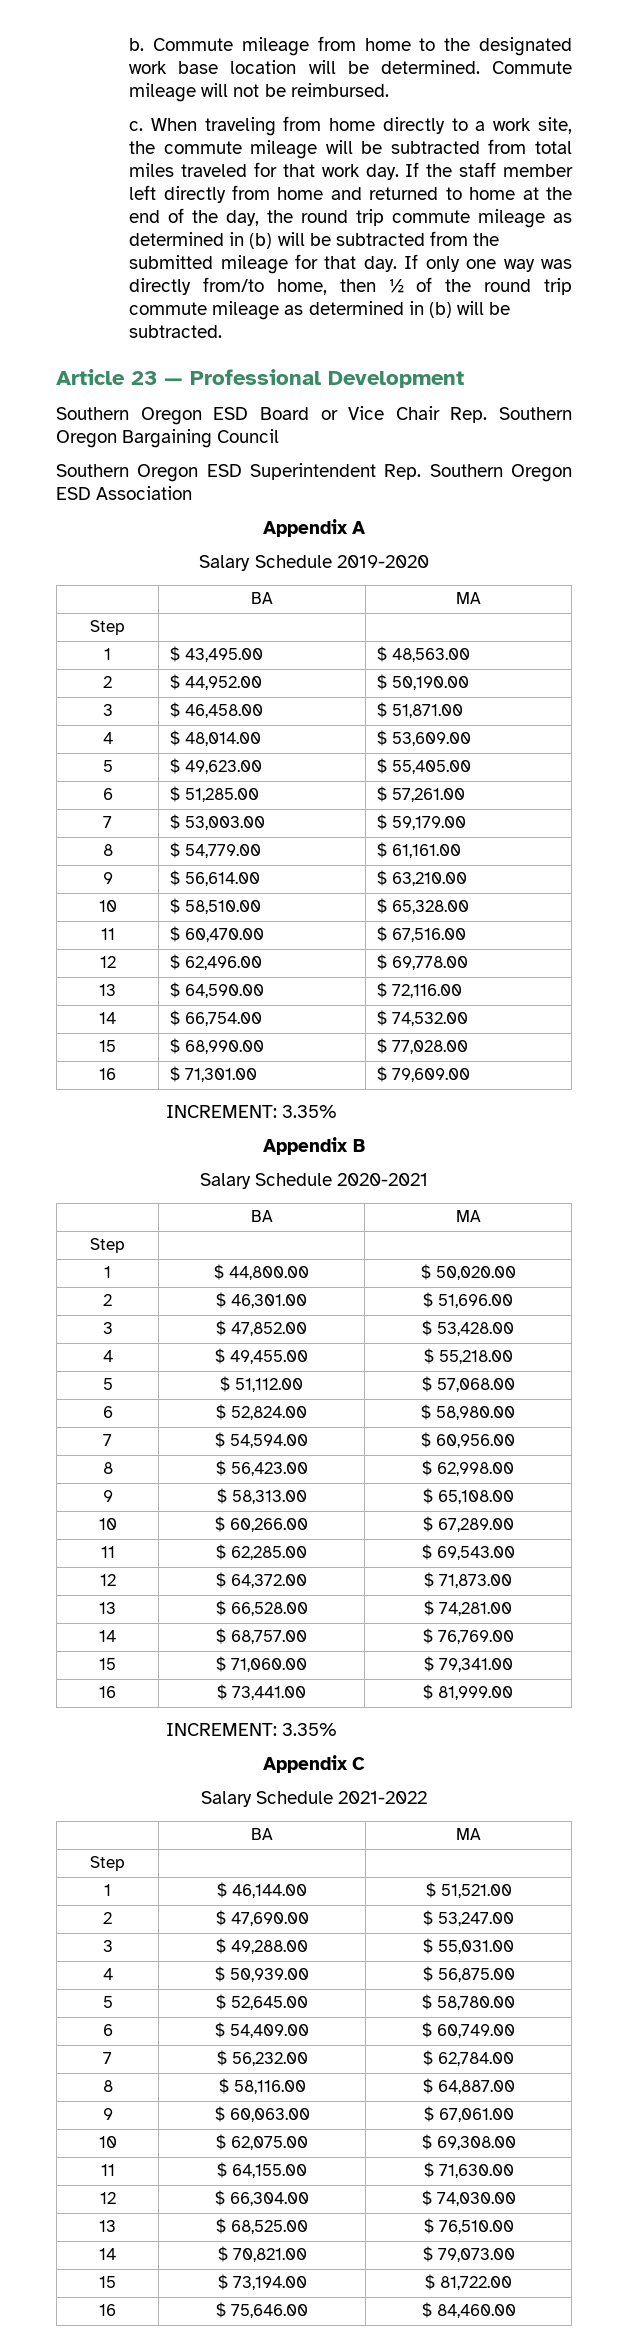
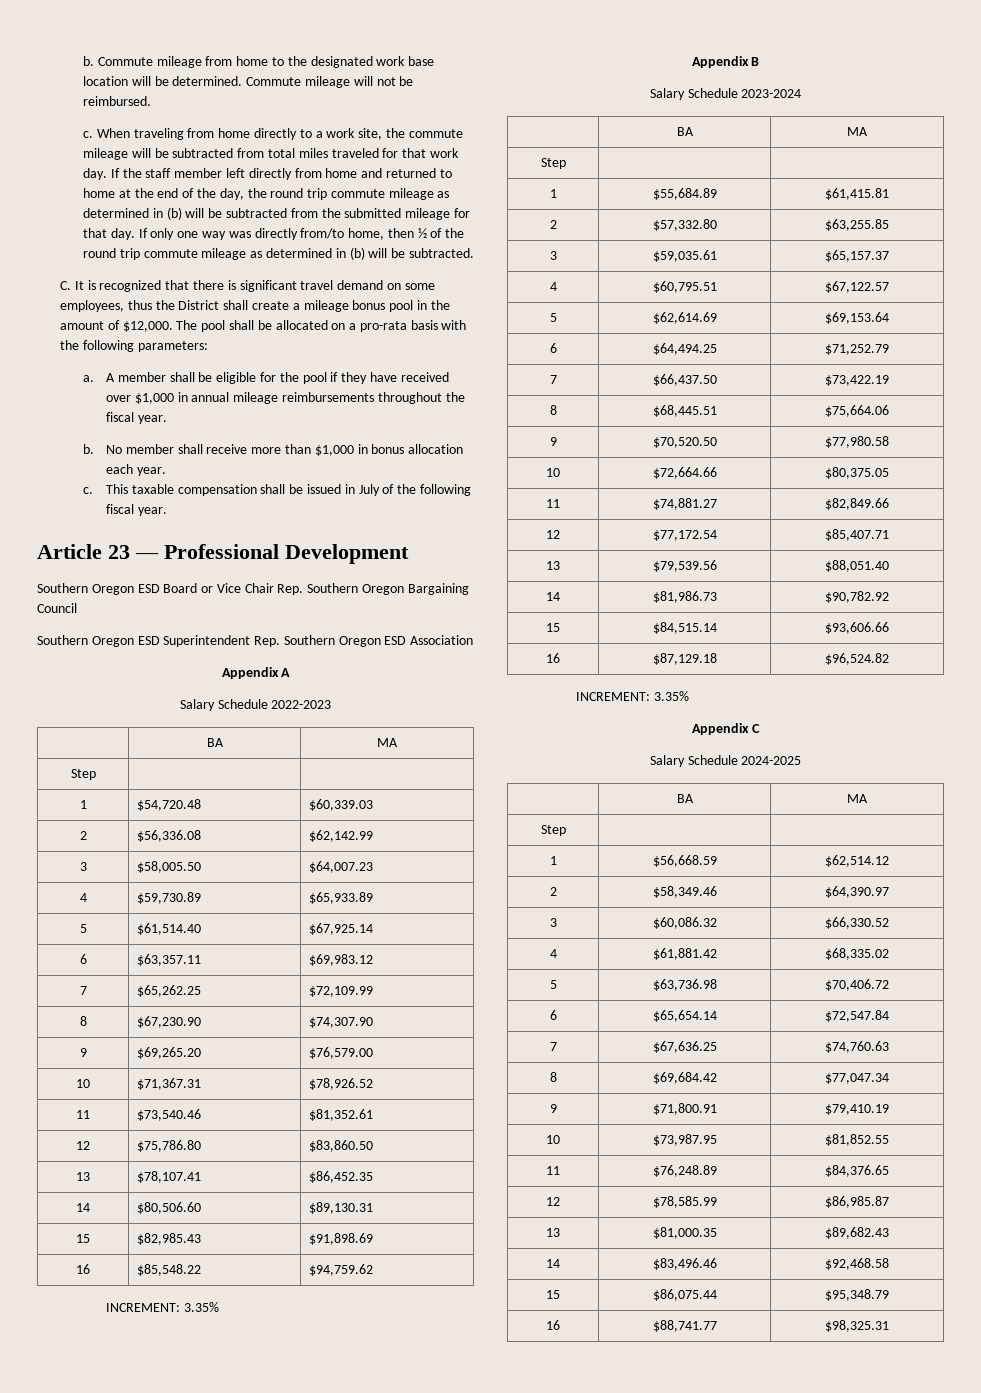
(223, 331) none -> [60,280,435,292] [60,300,450,312] [60,320,467,332] [60,340,208,352] [83,372,449,384] [106,392,465,404] [106,412,167,424] [83,444,464,456] [106,464,166,476] [83,484,471,496] [106,504,167,516] // C. It is recognized that there is significant travel demand on some employees, thus the District shall create a mileage bonus pool in the amount of $12,000. The pool shall be allocated on a pro-rata basis with the following parameters: // a. A member shall be eligible for the pool if they have received over $1,000 in annual mileage reimbursements throughout the fiscal year. // b. No member shall receive more than $1,000 in bonus allocation each year. // c. This taxable compensation shall be issued in July of the following fiscal year.
[336,555,429,568] [251,592,273,604] [456,592,481,604] [90,620,125,635] [104,648,111,660] [169,646,263,662] [376,646,470,662] [103,676,112,688] [169,674,262,690] [376,674,469,690] [102,704,113,716] [169,702,263,718] [376,702,463,718] [102,732,113,744] [169,730,261,746] [376,730,471,746] [102,760,113,772] [169,758,262,774] [376,758,471,774] [102,788,113,800] [169,786,259,802] [376,786,465,802] [103,816,112,828] [169,814,265,830] [376,814,466,830] [102,844,113,856] [169,842,261,858] [376,842,461,858] [102,872,113,884] [169,870,260,886] [376,870,467,886] [98,900,117,912] [169,898,261,914] [376,898,469,914] [100,928,115,940] [169,926,264,942] [376,926,466,942] [99,956,116,968] [169,954,262,970] [376,954,468,970] [99,984,116,996] [169,982,264,998] [376,982,462,998] [99,1012,116,1024] [169,1010,262,1026] [376,1010,468,1026] [99,1040,116,1052] [169,1038,264,1054] [376,1038,468,1054] [99,1068,116,1080] [169,1066,257,1082] [376,1066,470,1082] 2019-2020 // | BA | MA // Step | | // 1 | $ 43,495.00 | $ 48,563.00 // 2 | $ 44,952.00 | $ 50,190.00 // 3 | $ 46,458.00 | $ 51,871.00 // 4 | $ 48,014.00 | $ 53,609.00 // 5 | $ 49,623.00 | $ 55,405.00 // 6 | $ 51,285.00 | $ 57,261.00 // 7 | $ 53,003.00 | $ 59,179.00 // 8 | $ 54,779.00 | $ 61,161.00 // 9 | $ 56,614.00 | $ 63,210.00 // 10 | $ 58,510.00 | $ 65,328.00 // 11 | $ 60,470.00 | $ 67,516.00 // 12 | $ 62,496.00 | $ 69,778.00 // 13 | $ 64,590.00 | $ 72,116.00 // 14 | $ 66,754.00 | $ 74,532.00 // 15 | $ 68,990.00 | $ 77,028.00 // 16 | $ 71,301.00 | $ 79,609.00 -> [271,700,332,709] [206,738,224,747] [377,738,398,747] [70,769,96,780] [79,800,87,809] [136,799,201,811] [308,799,373,811] [79,831,87,840] [136,830,201,842] [308,830,373,842] [79,862,87,871] [136,861,201,873] [308,861,373,873] [79,893,87,902] [136,892,201,904] [308,892,373,904] [79,924,87,933] [136,923,201,935] [308,923,373,935] [79,954,87,964] [136,954,201,966] [308,954,373,966] [79,986,87,995] [136,985,201,997] [308,986,373,997] [79,1016,87,1026] [136,1016,201,1028] [308,1017,373,1028] [79,1048,87,1057] [136,1047,201,1059] [308,1047,373,1059] [76,1079,90,1088] [136,1078,201,1090] [308,1078,373,1090] [76,1110,90,1119] [136,1109,201,1121] [308,1109,373,1121] [76,1141,90,1150] [136,1140,201,1152] [308,1140,373,1152] [76,1172,90,1181] [136,1171,201,1183] [308,1171,373,1183] [76,1203,90,1212] [136,1202,201,1214] [308,1202,373,1214] [76,1234,90,1243] [136,1233,201,1245] [308,1233,373,1245] [76,1264,90,1274] [136,1264,201,1276] [308,1264,373,1276] 2022-2023 // | BA | MA // Step | | // 1 | $54,720.48 | $60,339.03 // 2 | $56,336.08 | $62,142.99 // 3 | $58,005.50 | $64,007.23 // 4 | $59,730.89 | $65,933.89 // 5 | $61,514.40 | $67,925.14 // 6 | $63,357.11 | $69,983.12 // 7 | $65,262.25 | $72,109.99 // 8 | $67,230.90 | $74,307.90 // 9 | $69,265.20 | $76,579.00 // 10 | $71,367.31 | $78,926.52 // 11 | $73,540.46 | $81,352.61 // 12 | $75,786.80 | $83,860.50 // 13 | $78,107.41 | $86,452.35 // 14 | $80,506.60 | $89,130.31 // 15 | $82,985.43 | $91,898.69 // 16 | $85,548.22 | $94,759.62
[337,1173,429,1186] [250,1210,273,1222] [455,1210,481,1222] [90,1238,125,1253] [104,1266,111,1278] [214,1264,309,1280] [420,1264,516,1280] [103,1294,112,1306] [216,1292,307,1308] [423,1292,513,1308] [102,1322,113,1334] [216,1320,307,1336] [422,1320,514,1336] [102,1350,113,1362] [215,1348,308,1364] [423,1348,513,1364] [102,1378,113,1390] [220,1376,303,1392] [421,1376,515,1392] [102,1406,113,1418] [216,1404,307,1420] [421,1404,515,1420] [103,1434,112,1446] [215,1432,308,1448] [421,1432,515,1448] [102,1462,113,1474] [215,1460,308,1476] [422,1460,514,1476] [102,1490,113,1502] [216,1488,307,1504] [422,1488,514,1504] [98,1518,117,1530] [215,1516,308,1532] [422,1516,514,1532] [100,1546,115,1558] [216,1544,307,1560] [421,1544,515,1560] [99,1574,116,1586] [216,1572,307,1588] [424,1572,512,1588] [99,1602,116,1614] [215,1600,308,1616] [424,1600,512,1616] [99,1630,116,1642] [216,1628,307,1644] [422,1628,514,1644] [99,1658,116,1670] [216,1656,307,1672] [423,1656,513,1672] [99,1686,116,1698] [217,1684,306,1700] [423,1684,513,1700] 2020-2021 // | BA | MA // Step | | // 1 | $ 44,800.00 | $ 50,020.00 // 2 | $ 46,301.00 | $ 51,696.00 // 3 | $ 47,852.00 | $ 53,428.00 // 4 | $ 49,455.00 | $ 55,218.00 // 5 | $ 51,112.00 | $ 57,068.00 // 6 | $ 52,824.00 | $ 58,980.00 // 7 | $ 54,594.00 | $ 60,956.00 // 8 | $ 56,423.00 | $ 62,998.00 // 9 | $ 58,313.00 | $ 65,108.00 // 10 | $ 60,266.00 | $ 67,289.00 // 11 | $ 62,285.00 | $ 69,543.00 // 12 | $ 64,372.00 | $ 71,873.00 // 13 | $ 66,528.00 | $ 74,281.00 // 14 | $ 68,757.00 | $ 76,769.00 // 15 | $ 71,060.00 | $ 79,341.00 // 16 | $ 73,441.00 | $ 81,999.00 -> [741,89,802,98] [676,127,694,136] [847,127,868,136] [540,158,566,169] [549,189,557,198] [652,188,717,200] [825,188,889,200] [549,220,557,229] [652,219,717,231] [825,219,889,231] [549,251,557,260] [652,250,717,262] [825,250,889,262] [549,282,557,291] [652,281,717,293] [825,281,889,293] [549,313,557,322] [652,312,717,324] [825,312,889,324] [549,343,557,353] [652,343,717,355] [825,344,889,355] [549,375,557,384] [652,374,717,386] [825,375,889,386] [549,405,557,415] [652,405,717,417] [825,405,889,417] [549,437,557,446] [652,437,717,448] [825,436,889,448] [546,468,560,477] [652,467,717,479] [825,467,889,479] [546,499,560,508] [652,498,717,510] [825,498,889,510] [546,530,560,539] [652,530,717,541] [825,529,889,541] [546,561,560,570] [652,560,717,572] [825,560,889,572] [546,592,560,601] [652,591,717,603] [825,591,889,603] [546,623,560,632] [652,622,717,634] [825,622,889,634] [546,653,560,663] [652,653,717,665] [825,653,889,665] 2023-2024 // | BA | MA // Step | | // 1 | $55,684.89 | $61,415.81 // 2 | $57,332.80 | $63,255.85 // 3 | $59,035.61 | $65,157.37 // 4 | $60,795.51 | $67,122.57 // 5 | $62,614.69 | $69,153.64 // 6 | $64,494.25 | $71,252.79 // 7 | $66,437.50 | $73,422.19 // 8 | $68,445.51 | $75,664.06 // 9 | $70,520.50 | $77,980.58 // 10 | $72,664.66 | $80,375.05 // 11 | $74,881.27 | $82,849.66 // 12 | $77,172.54 | $85,407.71 // 13 | $79,539.56 | $88,051.40 // 14 | $81,986.73 | $90,782.92 // 15 | $84,515.14 | $93,606.66 // 16 | $87,129.18 | $96,524.82
[338,1791,428,1804] [251,1828,273,1840] [456,1828,481,1840] [90,1856,125,1871] [104,1884,111,1896] [217,1882,307,1898] [425,1882,512,1898] [103,1912,112,1924] [215,1910,309,1926] [423,1910,514,1926] [102,1940,113,1952] [216,1938,308,1954] [423,1938,514,1954] [102,1968,113,1980] [215,1966,309,1982] [422,1966,515,1982] [102,1996,113,2008] [216,1994,308,2010] [422,1994,515,2010] [102,2024,113,2036] [215,2022,309,2038] [422,2022,515,2038] [103,2052,112,2064] [216,2050,308,2066] [423,2050,514,2066] [102,2080,113,2092] [218,2078,306,2094] [422,2078,515,2094] [102,2108,113,2120] [214,2106,310,2122] [423,2106,514,2122] [98,2136,117,2148] [216,2134,308,2150] [421,2134,516,2150] [100,2164,115,2176] [217,2162,307,2178] [423,2162,514,2178] [99,2192,116,2204] [215,2190,309,2206] [421,2190,516,2206] [99,2220,116,2232] [216,2218,308,2234] [423,2218,514,2234] [99,2248,116,2260] [217,2246,307,2262] [422,2246,515,2262] [99,2276,116,2288] [217,2274,307,2290] [425,2274,512,2290] [99,2304,116,2316] [216,2302,308,2318] [421,2302,516,2318] 2021-2022 // | BA | MA // Step | | // 1 | $ 46,144.00 | $ 51,521.00 // 2 | $ 47,690.00 | $ 53,247.00 // 3 | $ 49,288.00 | $ 55,031.00 // 4 | $ 50,939.00 | $ 56,875.00 // 5 | $ 52,645.00 | $ 58,780.00 // 6 | $ 54,409.00 | $ 60,749.00 // 7 | $ 56,232.00 | $ 62,784.00 // 8 | $ 58,116.00 | $ 64,887.00 // 9 | $ 60,063.00 | $ 67,061.00 // 10 | $ 62,075.00 | $ 69,308.00 // 11 | $ 64,155.00 | $ 71,630.00 // 12 | $ 66,304.00 | $ 74,030.00 // 13 | $ 68,525.00 | $ 76,510.00 // 14 | $ 70,821.00 | $ 79,073.00 // 15 | $ 73,194.00 | $ 81,722.00 // 16 | $ 75,646.00 | $ 84,460.00 -> [741,756,802,765] [676,794,694,803] [847,794,868,803] [540,825,566,836] [549,856,557,865] [652,855,717,867] [825,855,889,867] [549,887,557,896] [652,886,717,898] [825,886,889,898] [549,918,557,927] [652,917,717,929] [825,917,889,929] [549,949,557,958] [652,948,717,960] [825,948,889,960] [549,980,557,989] [652,979,717,991] [825,979,889,991] [549,1010,557,1020] [652,1010,717,1022] [825,1010,889,1022] [549,1042,557,1051] [652,1041,717,1053] [825,1041,889,1053] [549,1072,557,1082] [652,1072,717,1084] [825,1073,889,1084] [549,1104,557,1113] [652,1103,717,1115] [825,1104,889,1115] [546,1135,560,1144] [652,1134,717,1146] [825,1134,889,1146] [546,1166,560,1175] [652,1165,717,1177] [825,1165,889,1177] [546,1197,560,1206] [652,1196,717,1208] [825,1196,889,1208] [546,1228,560,1237] [652,1227,717,1239] [825,1227,889,1239] [546,1259,560,1268] [652,1258,717,1270] [825,1258,889,1270] [546,1290,560,1299] [652,1289,717,1301] [825,1289,889,1301] [546,1320,560,1330] [652,1320,717,1332] [825,1320,889,1332] 2024-2025 // | BA | MA // Step | | // 1 | $56,668.59 | $62,514.12 // 2 | $58,349.46 | $64,390.97 // 3 | $60,086.32 | $66,330.52 // 4 | $61,881.42 | $68,335.02 // 5 | $63,736.98 | $70,406.72 // 6 | $65,654.14 | $72,547.84 // 7 | $67,636.25 | $74,760.63 // 8 | $69,684.42 | $77,047.34 // 9 | $71,800.91 | $79,410.19 // 10 | $73,987.95 | $81,852.55 // 11 | $76,248.89 | $84,376.65 // 12 | $78,585.99 | $86,985.87 // 13 | $81,000.35 | $89,682.43 // 14 | $83,496.46 | $92,468.58 // 15 | $86,075.44 | $95,348.79 // 16 | $88,741.77 | $98,325.31

